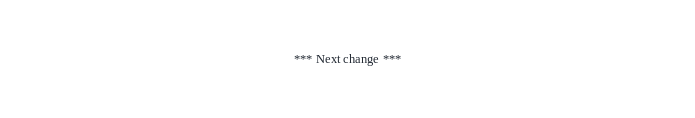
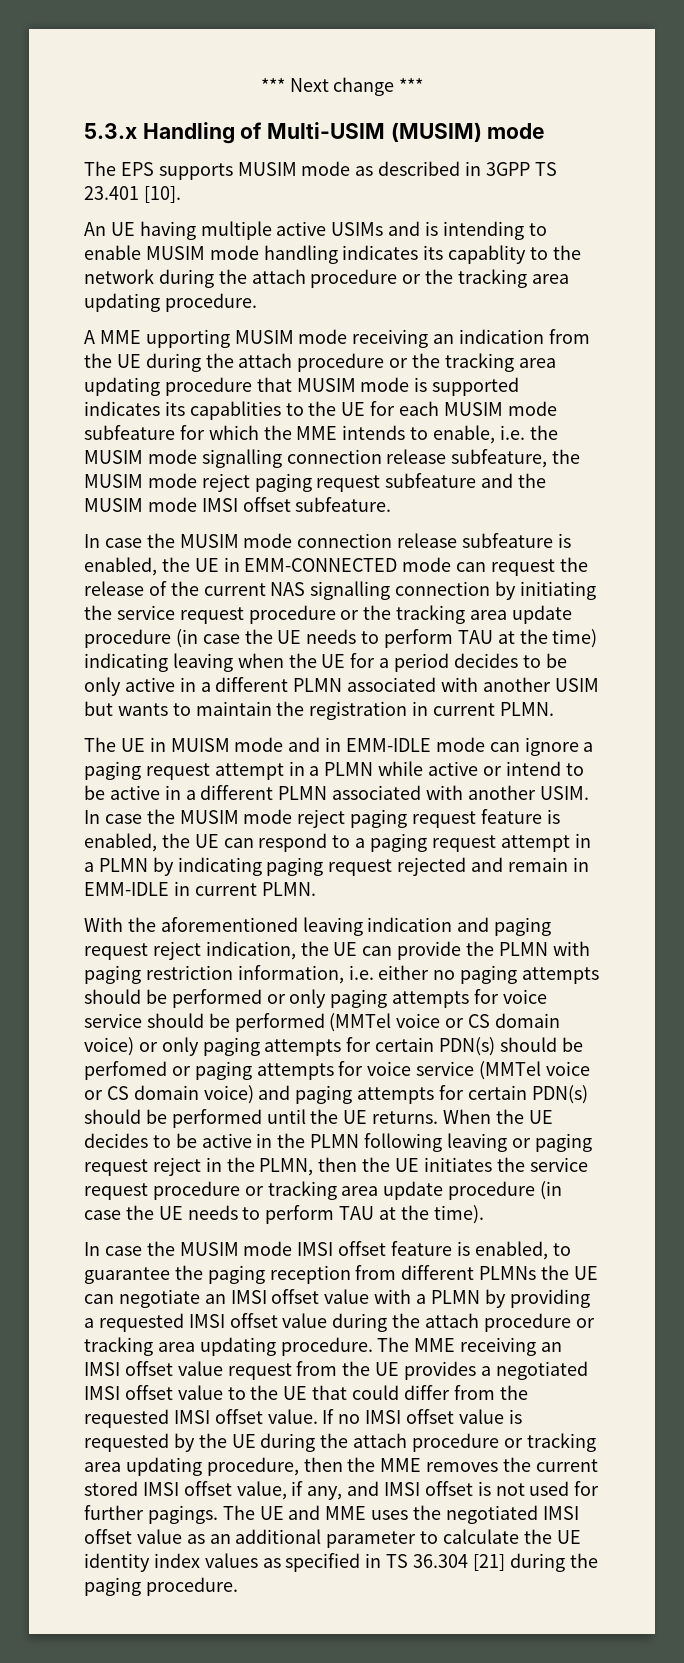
(401, 59) none -> [84,122,546,144] [84,161,557,180] [84,186,181,203] [84,221,547,240] [84,245,581,264] [84,269,569,288] [84,293,257,312] [84,329,590,348] [84,353,556,372] [84,377,520,396] [84,401,557,420] [84,425,558,444] [84,449,581,468] [84,473,547,492] [84,497,392,512] [84,533,571,548] [84,557,588,576] [84,581,596,600] [84,605,572,624] [84,629,598,648] [84,653,567,672] [84,677,599,696] [84,701,554,720] [84,737,594,756] [84,761,584,780] [84,785,589,800] [84,809,560,828] [84,833,591,852] [84,857,589,876] [84,881,316,896] [84,917,552,936] [84,941,590,960] [84,965,600,984] [84,989,547,1008] [84,1013,560,1032] [84,1037,583,1056] [84,1061,590,1080] [84,1085,588,1104] [84,1109,553,1128] [84,1133,592,1152] [84,1157,588,1176] [84,1181,563,1200] [84,1205,484,1224] [84,1241,571,1260] [84,1265,598,1284] [84,1289,590,1308] [84,1313,595,1332] [84,1337,563,1356] [84,1361,588,1380] [84,1385,528,1400] [84,1409,522,1428] [84,1433,596,1452] [84,1457,598,1476] [84,1481,600,1500] [84,1505,579,1524] [84,1529,581,1548] [84,1553,598,1572] [84,1577,238,1596] // 5.3.x Handling of Multi-USIM (MUSIM) mode // The EPS supports MUSIM mode as described in 3GPP TS 23.401 [10]. // An UE having multiple active USIMs and is intending to enable MUSIM mode handling indicates its capablity to the network during the attach procedure or the tracking area updating procedure. // A MME upporting MUSIM mode receiving an indication from the UE during the attach procedure or the tracking area updating procedure that MUSIM mode is supported indicates its capablities to the UE for each MUSIM mode subfeature for which the MME intends to enable, i.e. the MUSIM mode signalling connection release subfeature, the MUSIM mode reject paging request subfeature and the MUSIM mode IMSI offset subfeature. // In case the MUSIM mode connection release subfeature is enabled, the UE in EMM-CONNECTED mode can request the release of the current NAS signalling connection by initiating the service request procedure or the tracking area update procedure (in case the UE needs to perform TAU at the time) indicating leaving when the UE for a period decides to be only active in a different PLMN associated with another USIM but wants to maintain the registration in current PLMN. // The UE in MUISM mode and in EMM-IDLE mode can ignore a paging request attempt in a PLMN while active or intend to be active in a different PLMN associated with another USIM. In case the MUSIM mode reject paging request feature is enabled, the UE can respond to a paging request attempt in a PLMN by indicating paging request rejected and remain in EMM-IDLE in current PLMN. // With the aforementioned leaving indication and paging request reject indication, the UE can provide the PLMN with paging restriction information, i.e. either no paging attempts should be performed or only paging attempts for voice service should be performed (MMTel voice or CS domain voice) or only paging attempts for certain PDN(s) should be perfomed or paging attempts for voice service (MMTel voice or CS domain voice) and paging attempts for certain PDN(s) should be performed until the UE returns. When the UE decides to be active in the PLMN following leaving or paging request reject in the PLMN, then the UE initiates the service request procedure or tracking area update procedure (in case the UE needs to perform TAU at the time). // In case the MUSIM mode IMSI offset feature is enabled, to guarantee the paging reception from different PLMNs the UE can negotiate an IMSI offset value with a PLMN by providing a requested IMSI offset value during the attach procedure or tracking area updating procedure. The MME receiving an IMSI offset value request from the UE provides a negotiated IMSI offset value to the UE that could differ from the requested IMSI offset value. If no IMSI offset value is requested by the UE during the attach procedure or tracking area updating procedure, then the MME removes the current stored IMSI offset value, if any, and IMSI offset is not used for further pagings. The UE and MME uses the negotiated IMSI offset value as an additional parameter to calculate the UE identity index values as specified in TS 36.304 [21] during the paging procedure.

